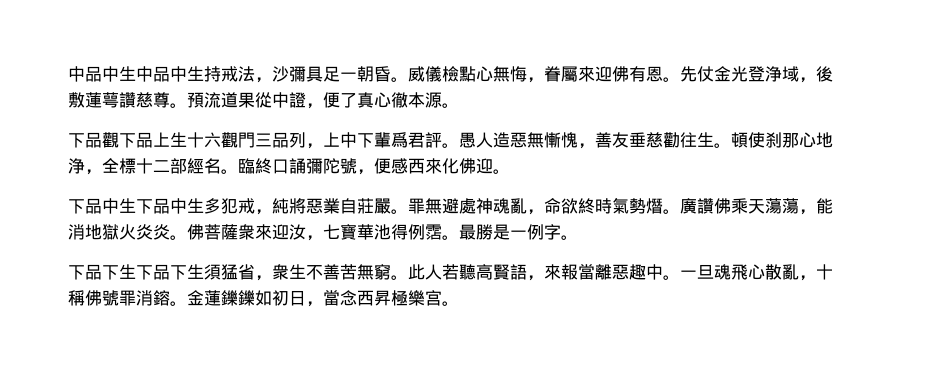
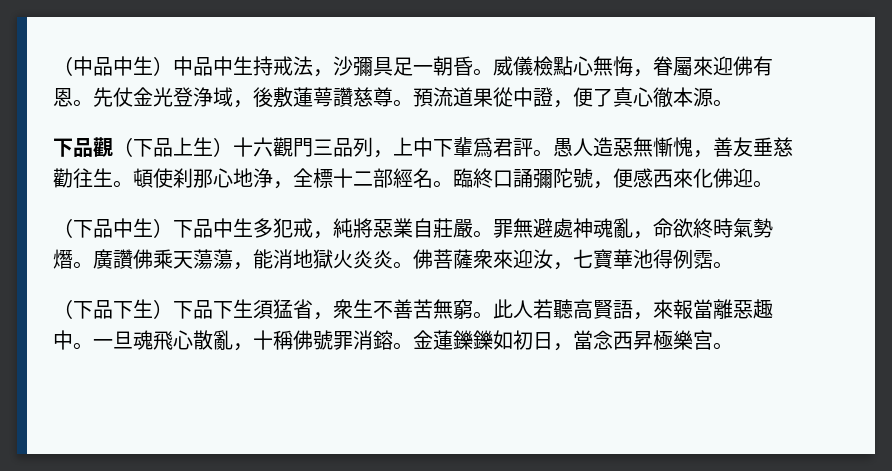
[68,66,136,82] 中品中生 -> [53,56,173,76] （中品中生）
(119, 140) none -> [113,137,133,157] （
(187, 139) none -> [213,137,233,157] ）
[68,198,136,214] 下品中生 -> [53,218,173,238] （下品中生）
[459,224,578,240] [68,264,136,280] 最勝是一例字。 // 下品下生 -> [53,299,173,319] // （下品下生）

